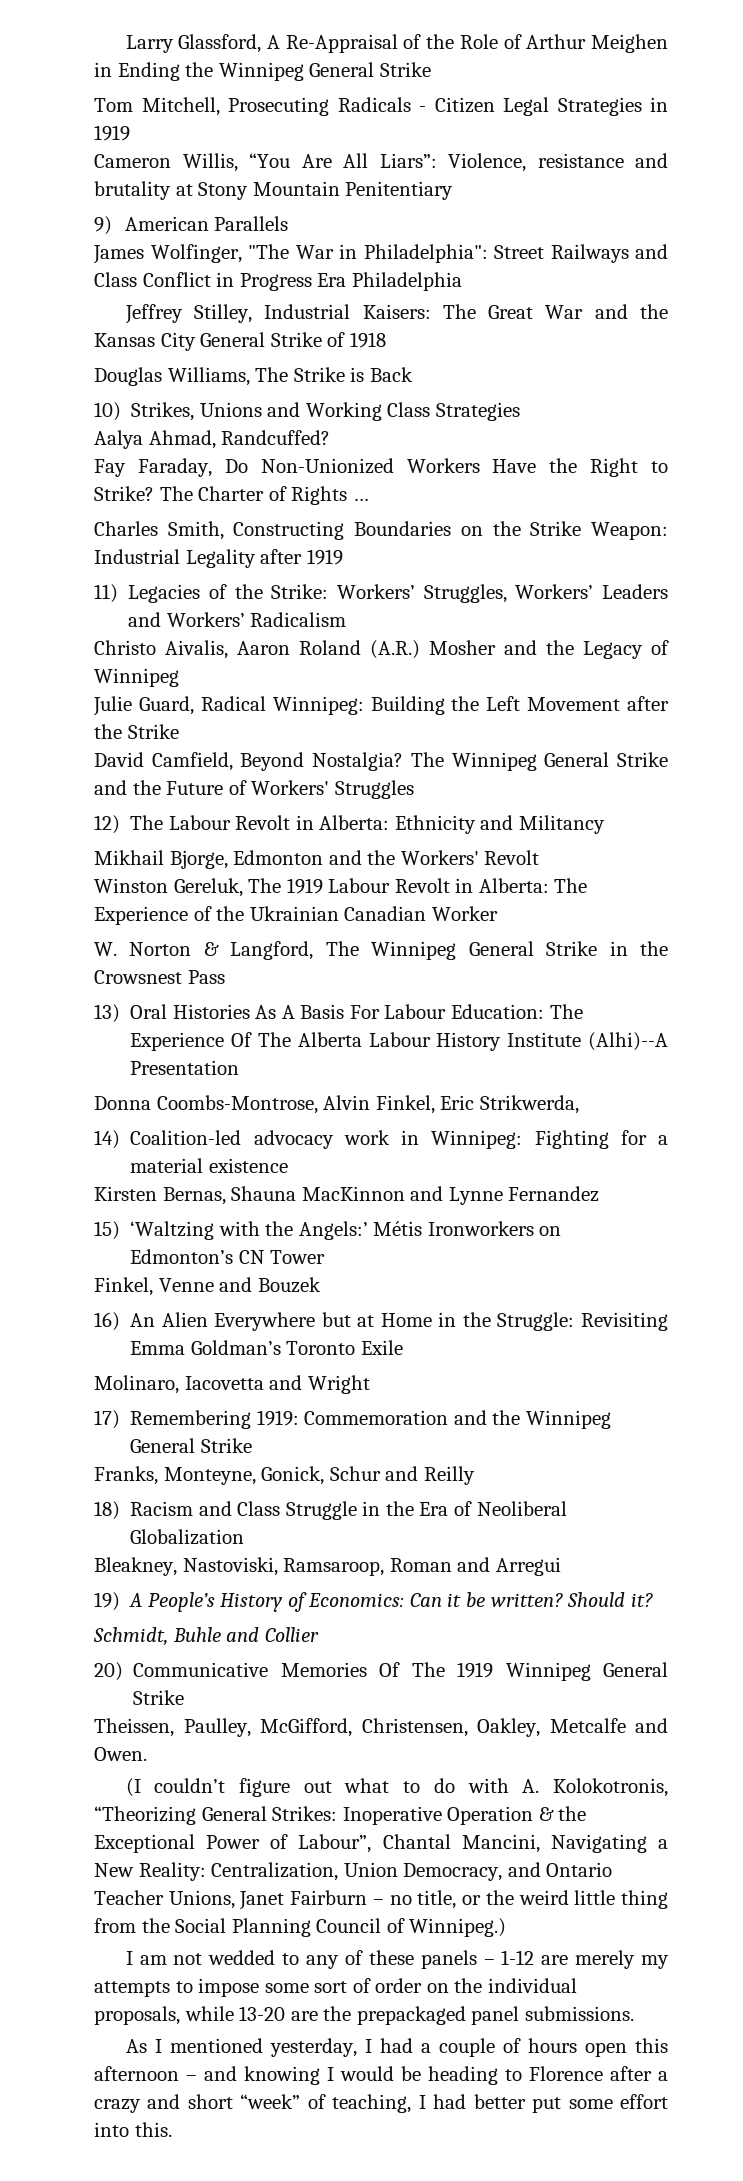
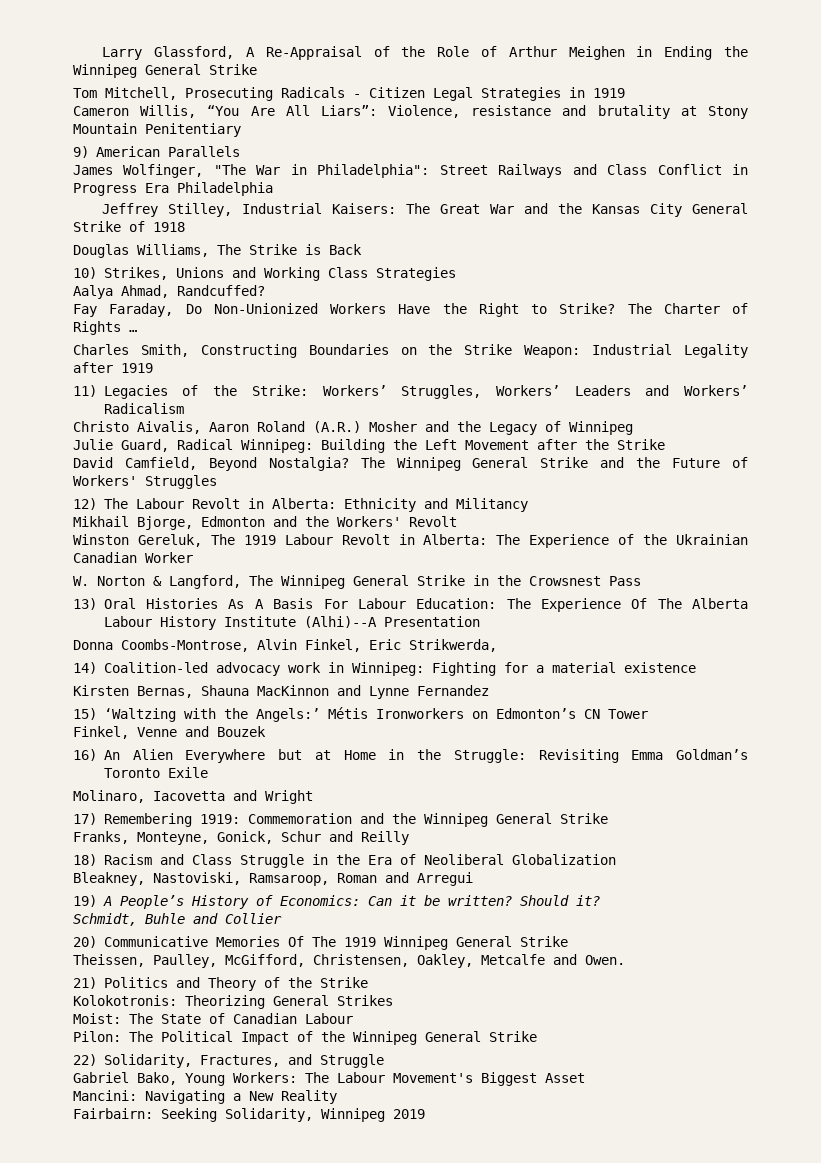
[125,1778,668,1797] [94,1806,587,1825] [94,1834,668,1853] [94,1862,613,1881] [94,1890,669,1910] [94,1918,507,1937] [125,1950,670,1969] [94,1978,577,1997] [94,2006,634,2025] [125,2038,668,2057] [94,2066,668,2085] [94,2094,668,2113] [94,2122,172,2137] (I couldn’t figure out what to do with A. Kolokotronis, “Theorizing General Strikes: Inoperative Operation & the Exceptional Power of Labour”, Chantal Mancini, Navigating a New Reality: Centralization, Union Democracy, and Ontario Teacher Unions, Janet Fairburn – no title, or the weird little thing from the Social Planning Council of Winnipeg.) // I am not wedded to any of these panels – 1-12 are merely my attempts to impose some sort of order on the individual proposals, while 13-20 are the prepackaged panel submissions. // As I mentioned yesterday, I had a couple of hours open this afternoon – and knowing I would be heading to Florence after a crazy and short “week” of teaching, I had better put some effort into this. -> [73,977,368,991] [73,995,393,1009] [73,1013,353,1024] [73,1031,537,1045] [73,1054,384,1068] [73,1072,585,1086] [73,1090,337,1104] [73,1108,425,1122] 21) Politics and Theory of the Strike // Kolokotronis: Theorizing General Strikes // Moist: The State of Canadian Labour // Pilon: The Political Impact of the Winnipeg General Strike // 22) Solidarity, Fractures, and Struggle // Gabriel Bako, Young Workers: The Labour Movement's Biggest Asset // Mancini: Navigating a New Reality // Fairbairn: Seeking Solidarity, Winnipeg 2019

